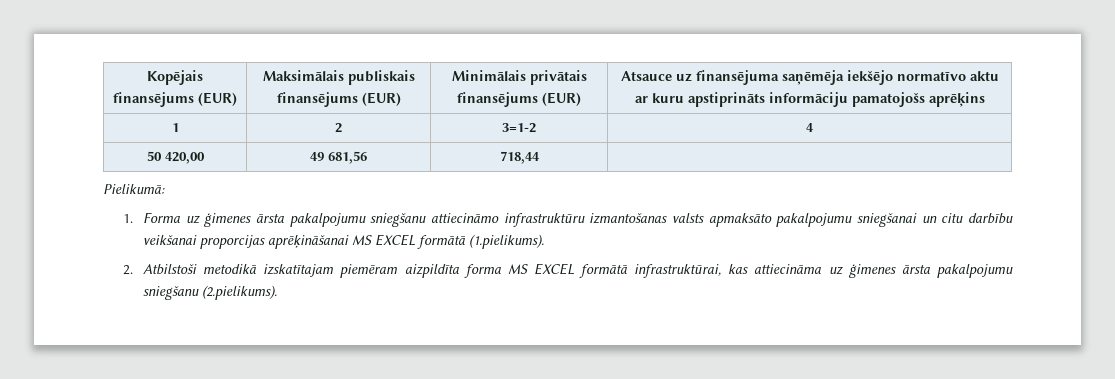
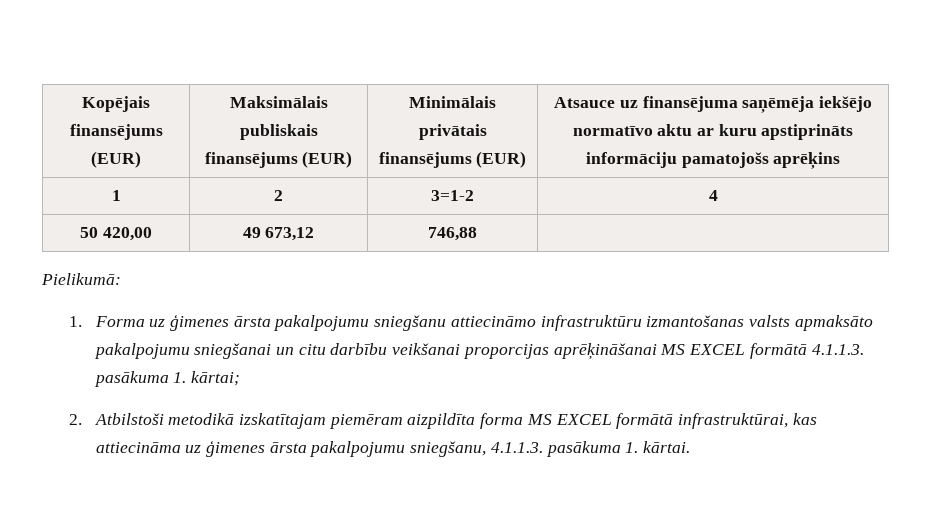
[328,151,367,164] [499,151,540,164] 681,56 | 718,44 -> [265,227,315,241] [428,227,477,241] 673,12 | 746,88
[469,234,545,249] (1.pielikums). -> [811,344,864,355] [93,371,240,387] 4.1.1.3. pasākuma 1. kārtai;
[143,285,278,300] sniegšanu (2.pielikums). -> [410,441,691,457] sniegšanu, 4.1.1.3. pasākuma 1. kārtai.

